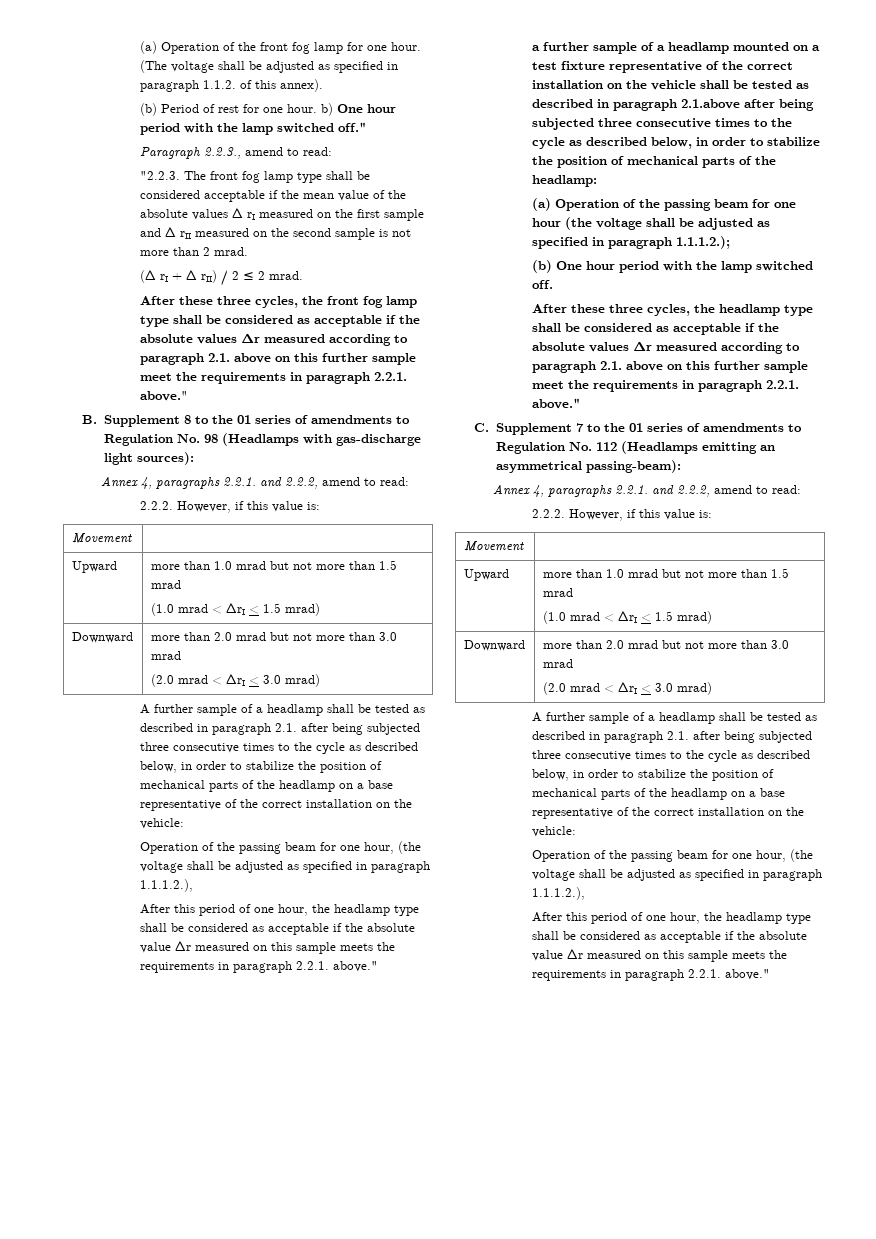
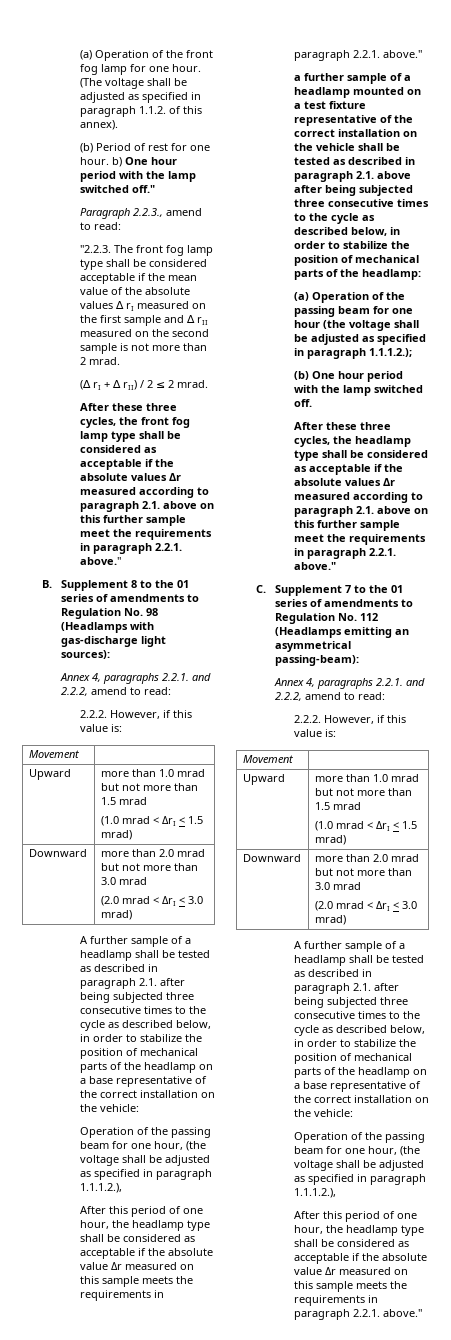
[680,99,740,109] 2.1.above -> [355,171,411,179] 2.1. above

